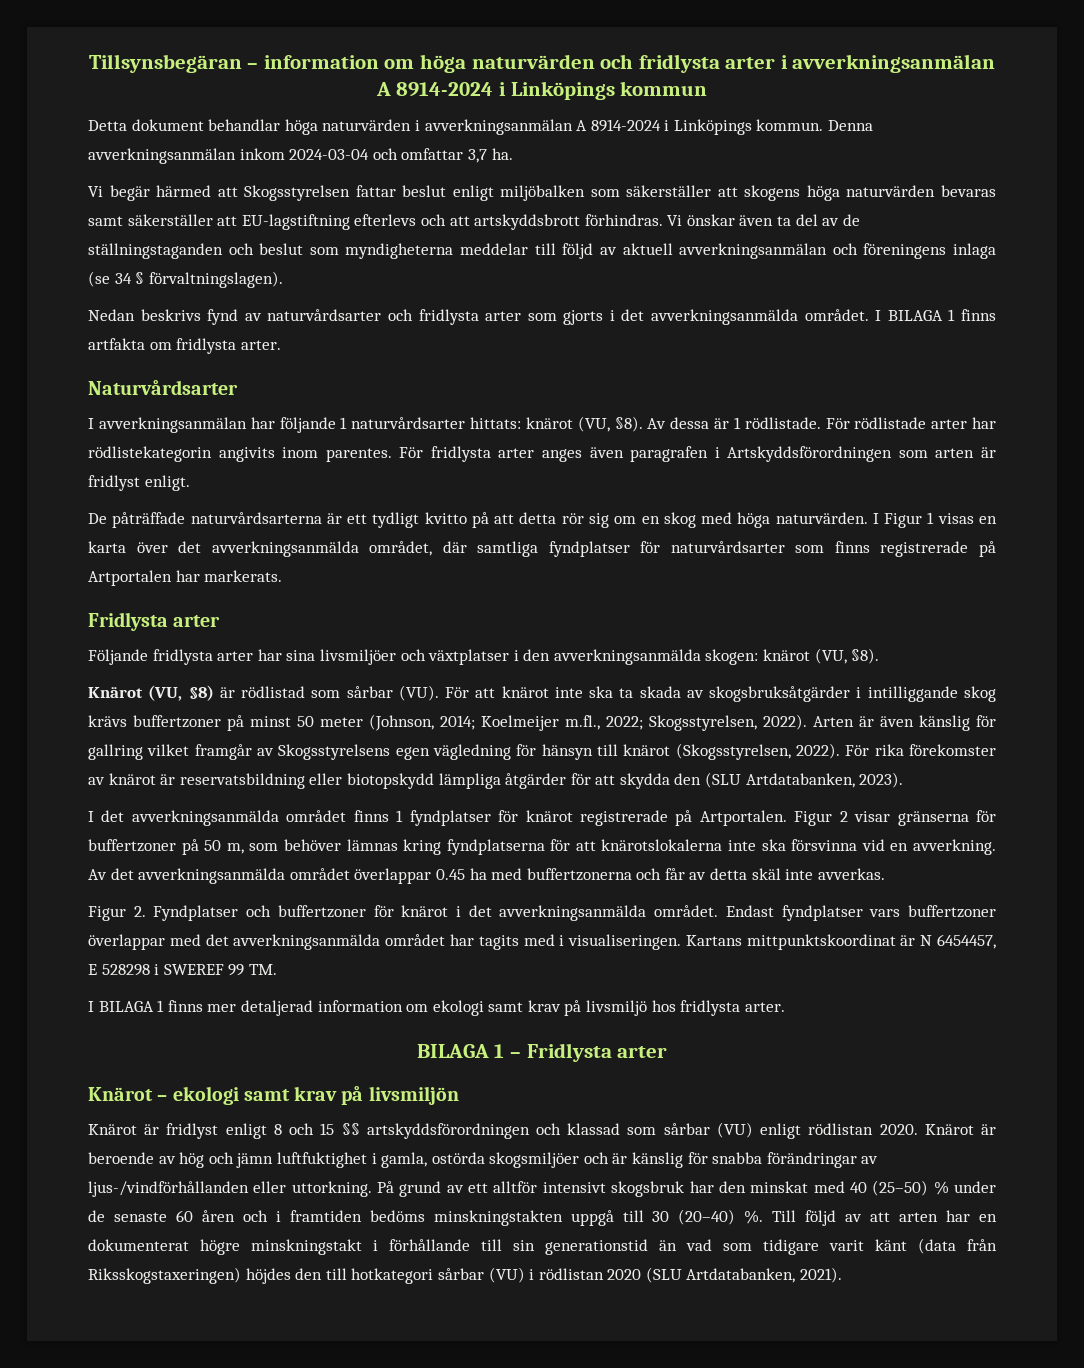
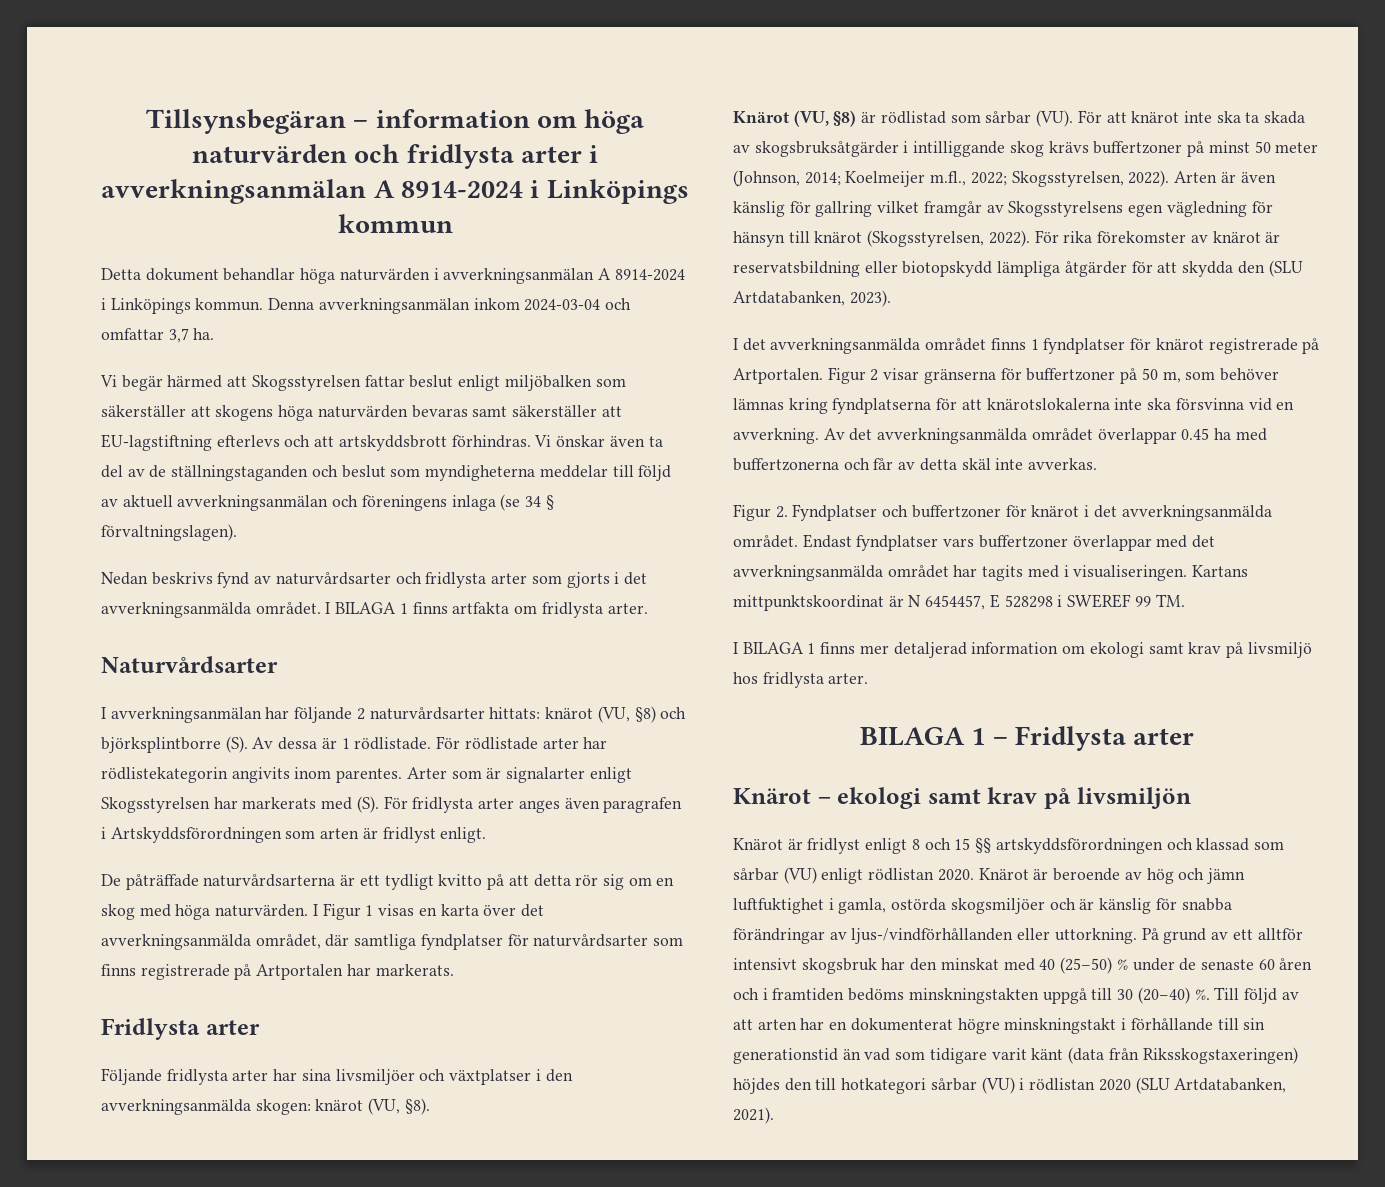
[340,417,348,429] 1 -> [356,708,365,720] 2
[614,416,643,432] §8). -> [634,706,687,723] [101,736,248,753] §8) och björksplintborre (S).
(392, 455) none -> [406,767,632,783] [101,796,379,813] Arter som är signalarter enligt Skogsstyrelsen har markerats med (S).

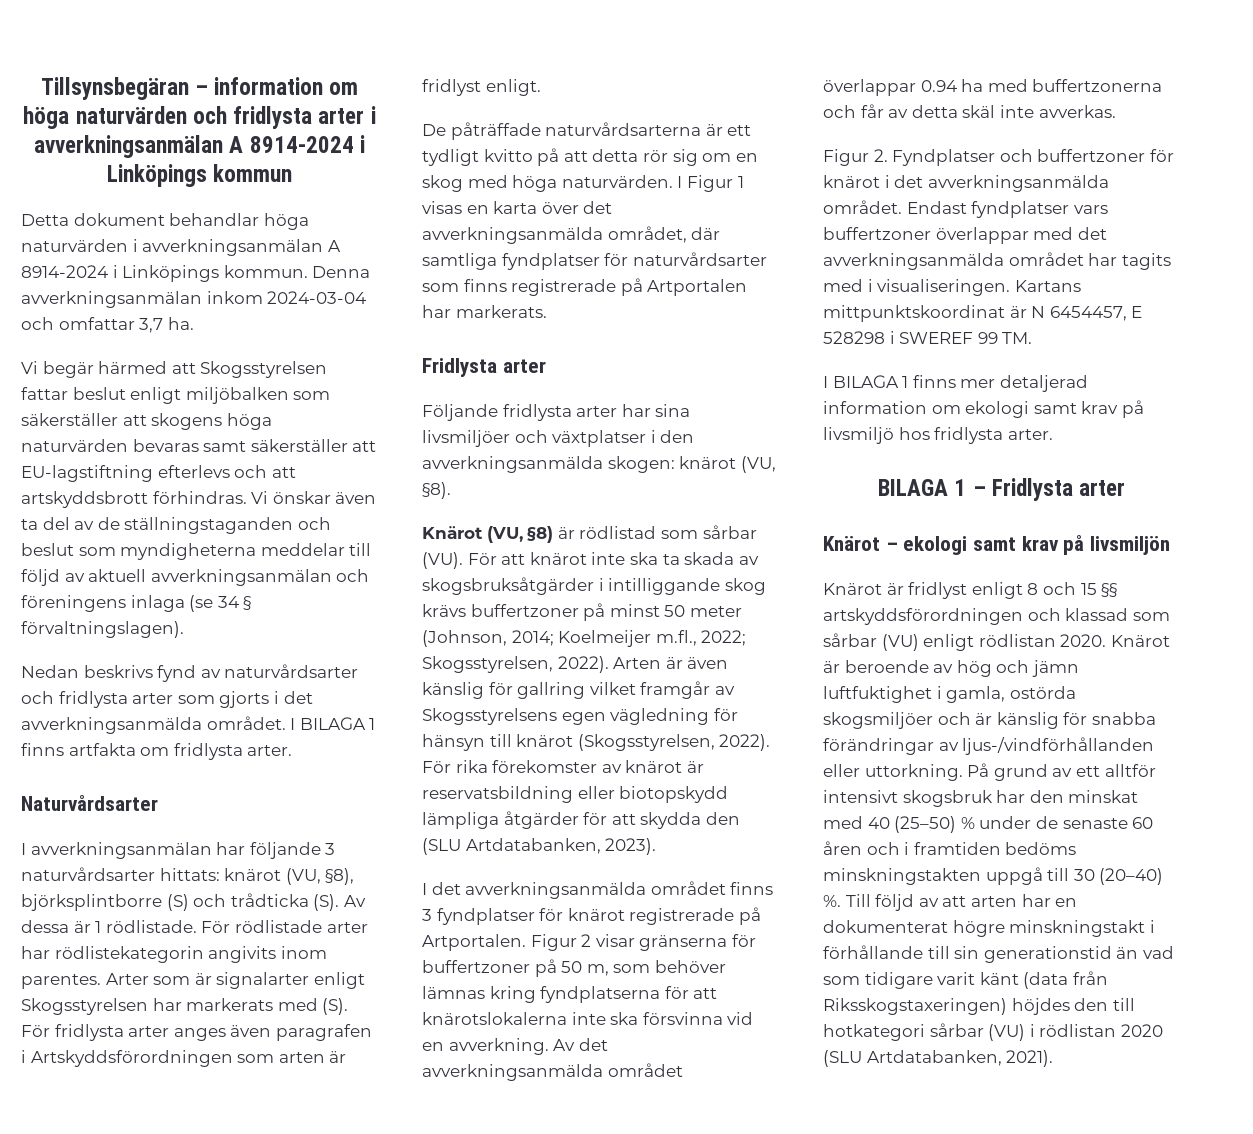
[356,708,365,720] 2 -> [325,843,336,855] 3
[634,706,687,723] [101,737,221,753] §8) och björksplintborre -> [325,868,355,885] [21,893,309,911] §8), björksplintborre (S) och trådticka
[1030,339,1039,350] 1 -> [422,909,432,921] 3
[1181,428,1210,440] 0.45 -> [920,80,957,92] 0.94

